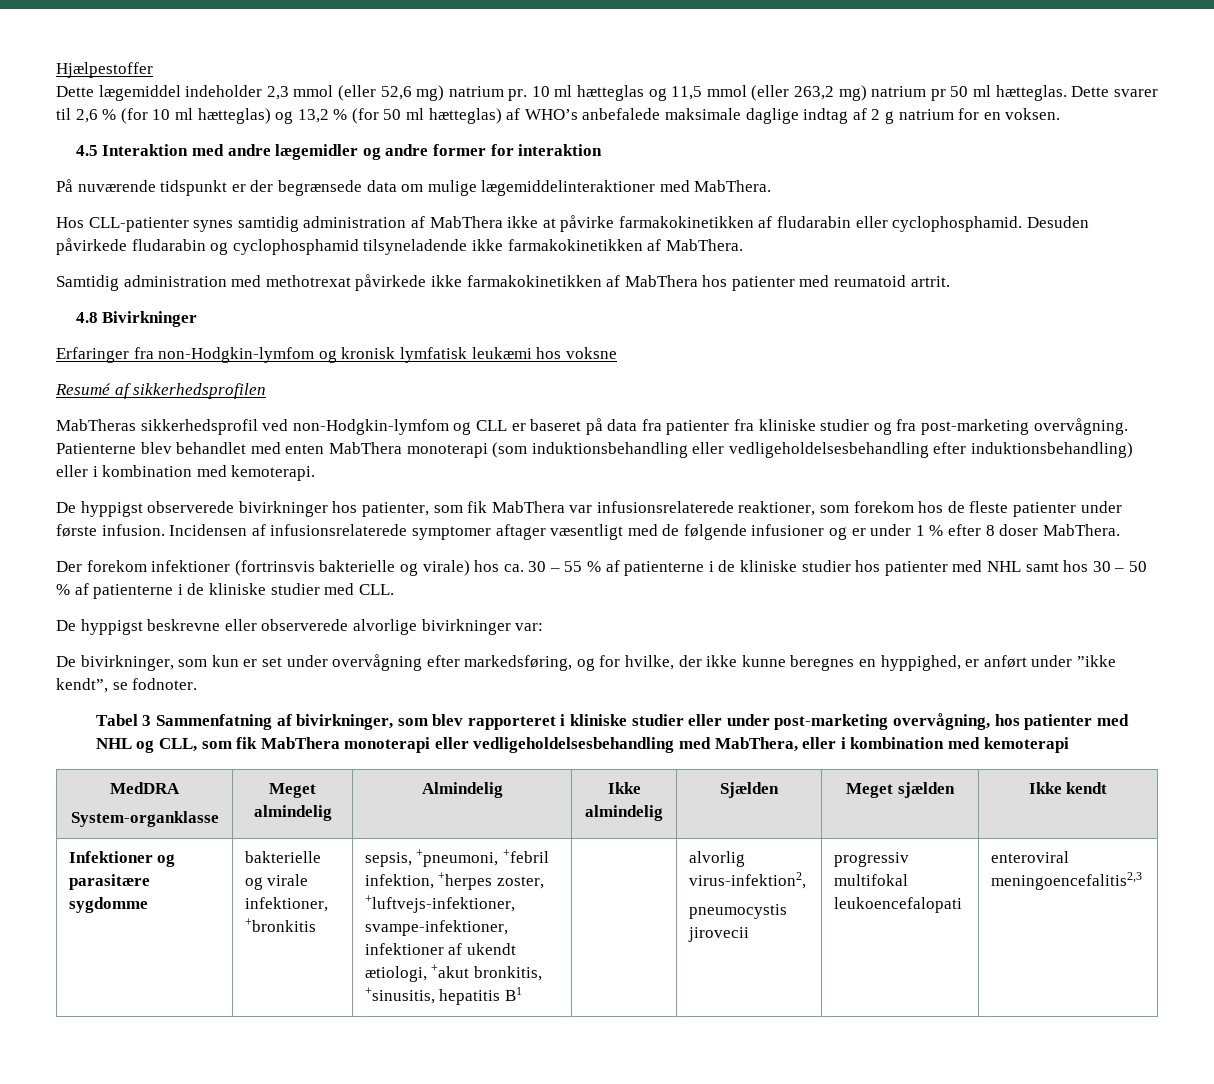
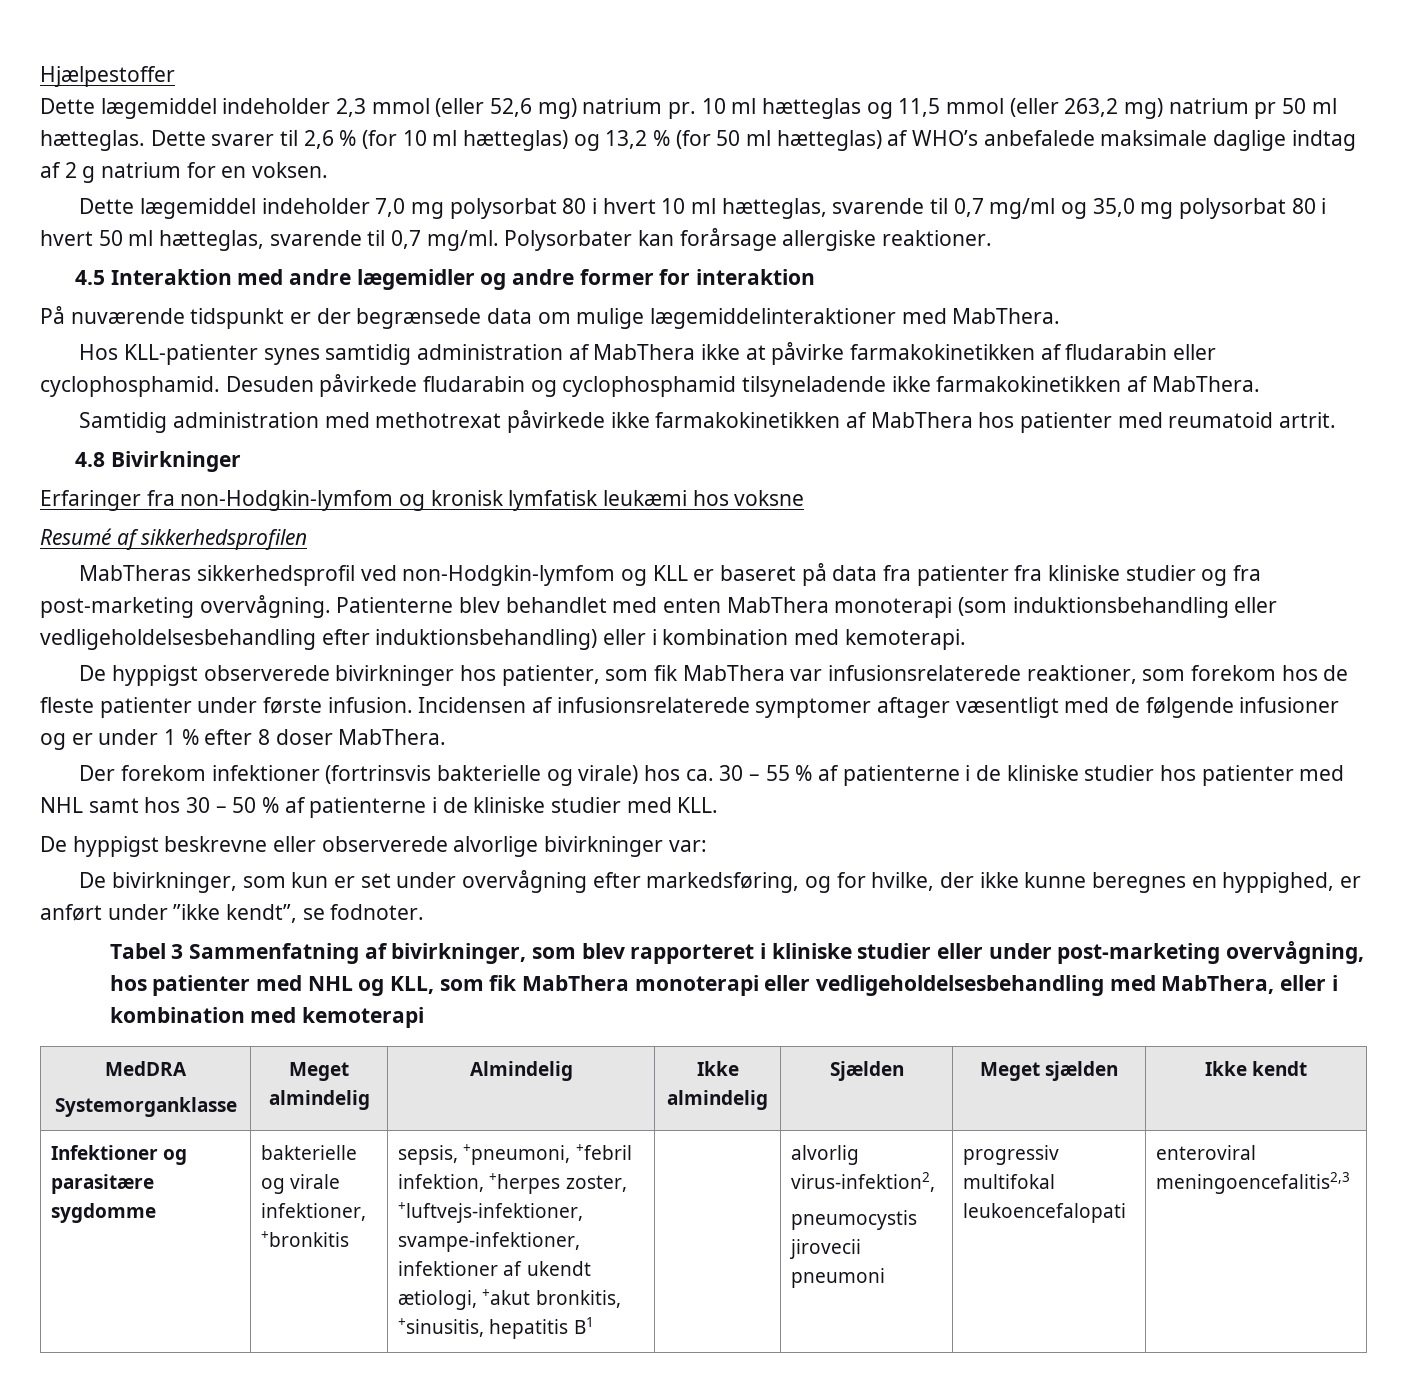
(1061, 114) none -> [79,198,1327,219] [40,228,993,251] // Dette lægemiddel indeholder 7,0 mg polysorbat 80 i hvert 10 ml hætteglas, svarende til 0,7 mg/ml og 35,0 mg polysorbat 80 i hvert 50 ml hætteglas, svarende til 0,7 mg/ml. Polysorbater kan forårsage allergiske reaktioner.
[88,217,189,232] CLL-patienter -> [124,344,259,365] KLL-patienter
[475,420,507,431] CLL -> [652,565,688,581] KLL
[358,584,394,595] CLL. -> [677,797,719,813] KLL.
[158,738,197,752] CLL, -> [390,976,435,994] KLL,
[70,811,219,827] System-organklasse -> [54,1097,237,1117] Systemorganklasse
(749, 934) none -> [791,1268,886,1288] pneumoni

